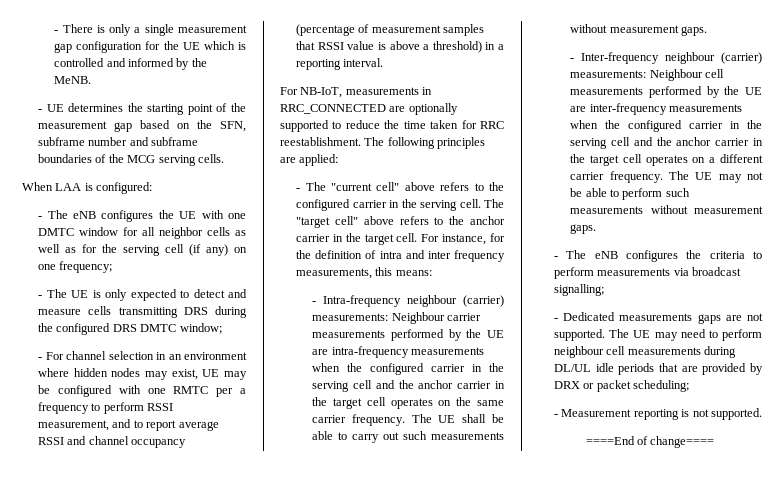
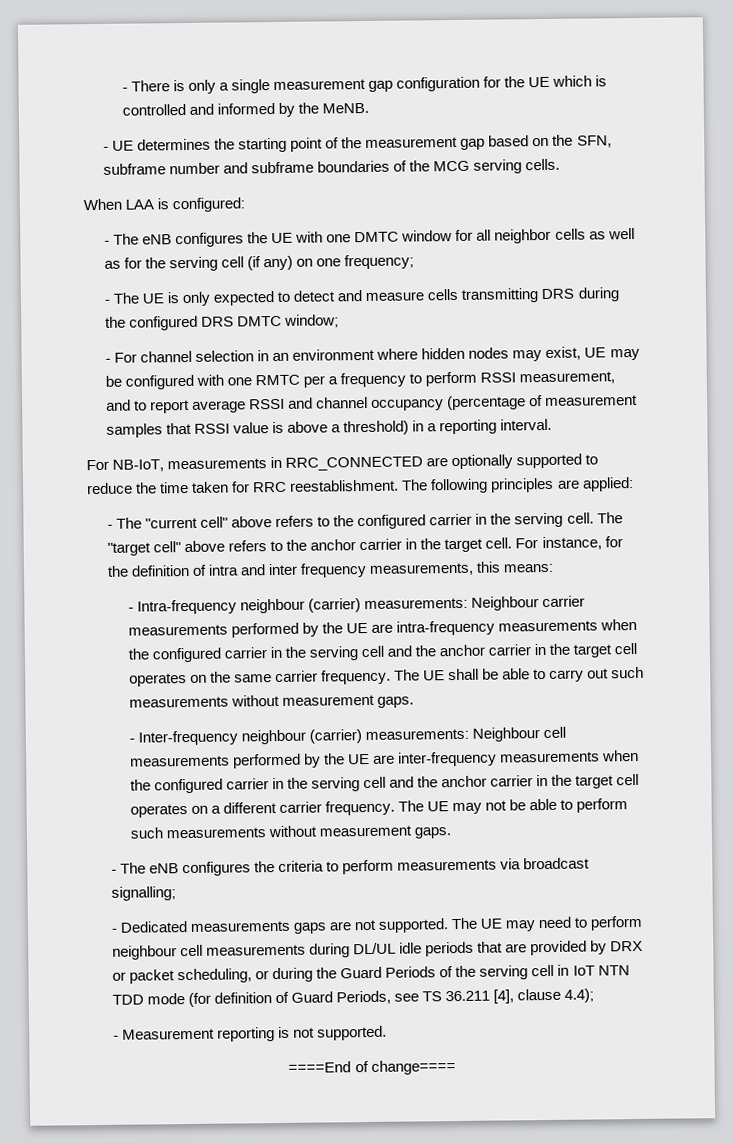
[633,380,690,392] scheduling; -> [176,964,630,984] [111,988,595,1008] scheduling, or during the Guard Periods of the serving cell in IoT NTN TDD mode (for definition of Guard Periods, see TS 36.211 [4], clause 4.4);

